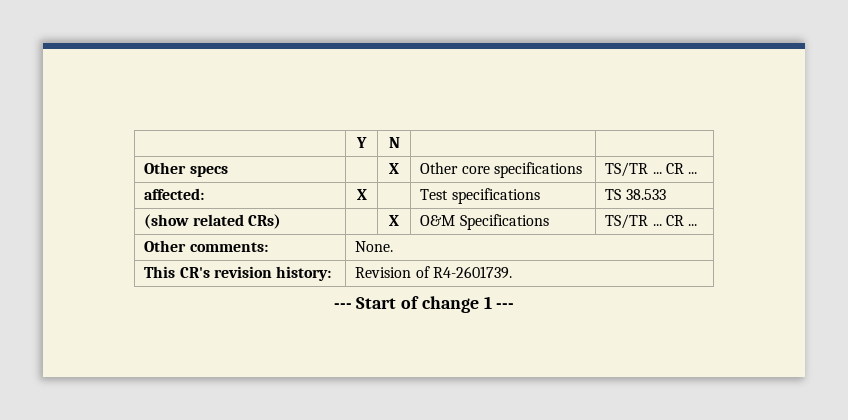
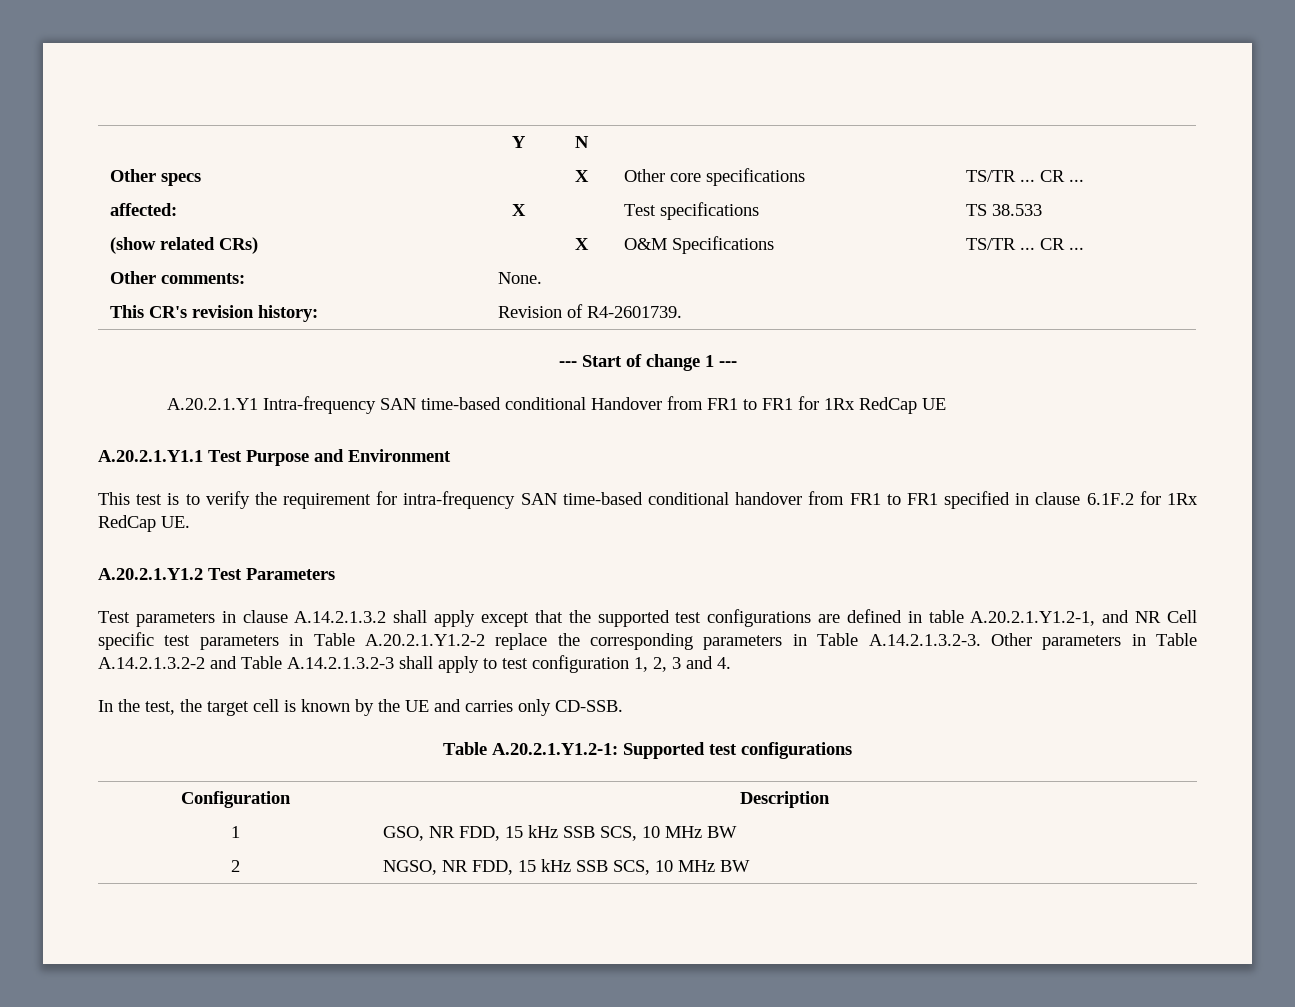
(515, 306) none -> [167,396,947,414] [98,449,451,466] [98,491,1198,509] [98,515,190,532] [98,568,335,580] [98,609,1197,627] [98,632,1197,650] [98,655,731,673] [98,699,623,716] [443,742,852,759] [180,791,291,808] [739,791,830,808] [230,826,240,838] [383,825,738,841] [230,860,240,872] [383,859,751,875] // A.20.2.1.Y1 Intra-frequency SAN time-based conditional Handover from FR1 to FR1 for 1Rx RedCap UE // A.20.2.1.Y1.1 Test Purpose and Environment // This test is to verify the requirement for intra-frequency SAN time-based conditional handover from FR1 to FR1 specified in clause 6.1F.2 for 1Rx RedCap UE. // A.20.2.1.Y1.2 Test Parameters // Test parameters in clause A.14.2.1.3.2 shall apply except that the supported test configurations are defined in table A.20.2.1.Y1.2-1, and NR Cell specific test parameters in Table A.20.2.1.Y1.2-2 replace the corresponding parameters in Table A.14.2.1.3.2-3. Other parameters in Table A.14.2.1.3.2-2 and Table A.14.2.1.3.2-3 shall apply to test configuration 1, 2, 3 and 4. // In the test, the target cell is known by the UE and carries only CD-SSB. // Table A.20.2.1.Y1.2-1: Supported test configurations // Configuration | Description // 1 | GSO, NR FDD, 15 kHz SSB SCS, 10 MHz BW // 2 | NGSO, NR FDD, 15 kHz SSB SCS, 10 MHz BW

